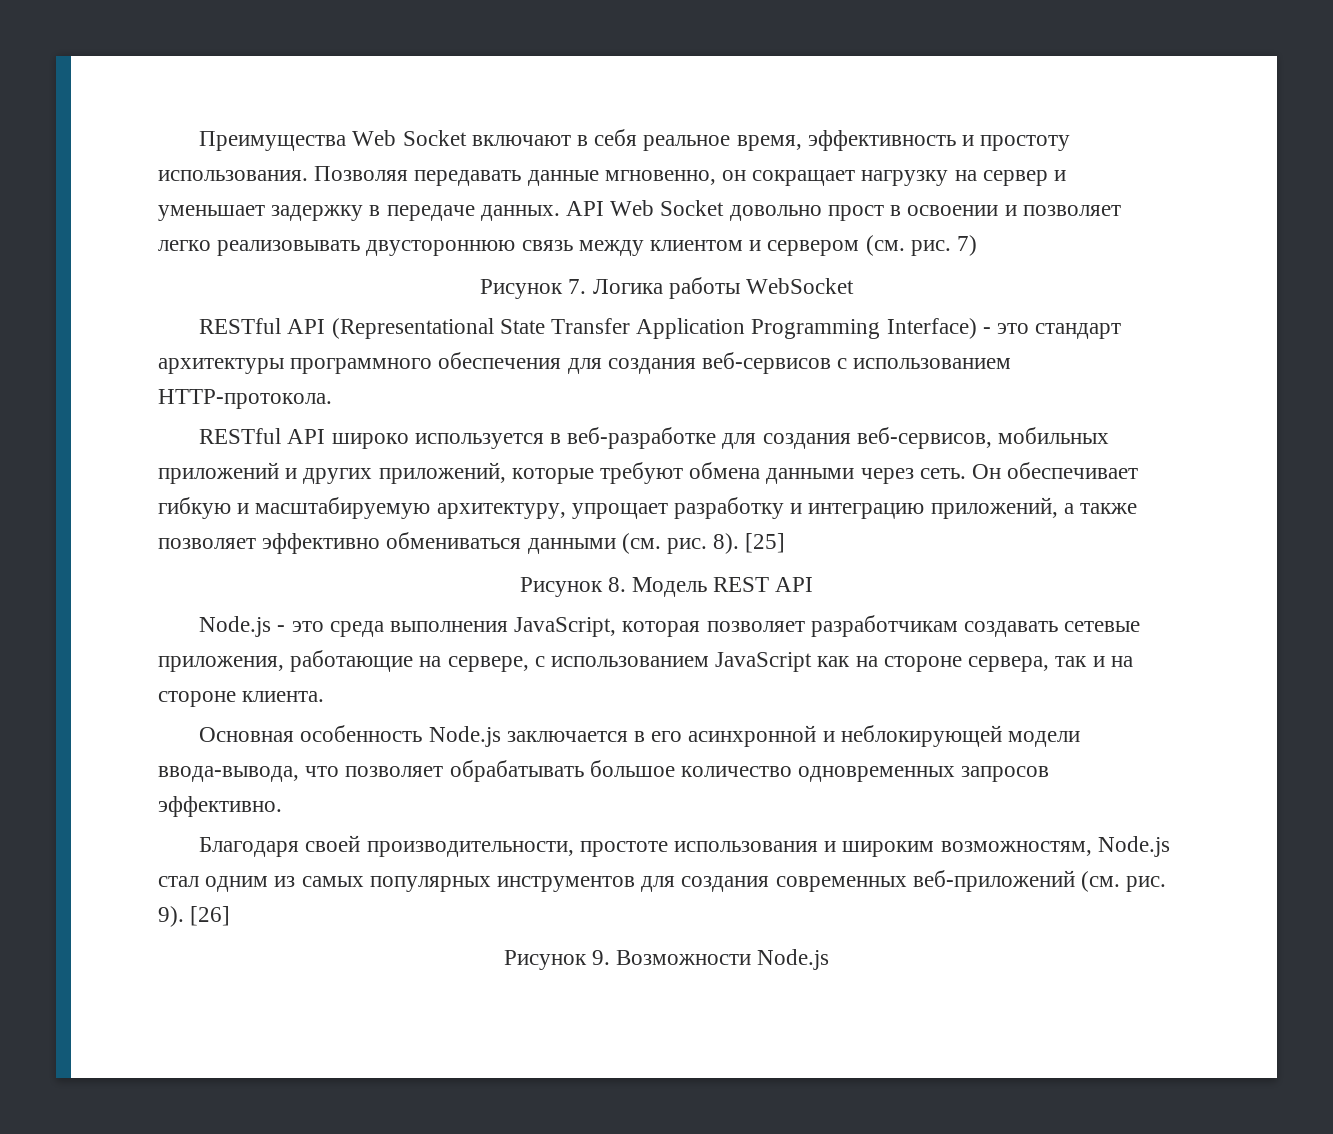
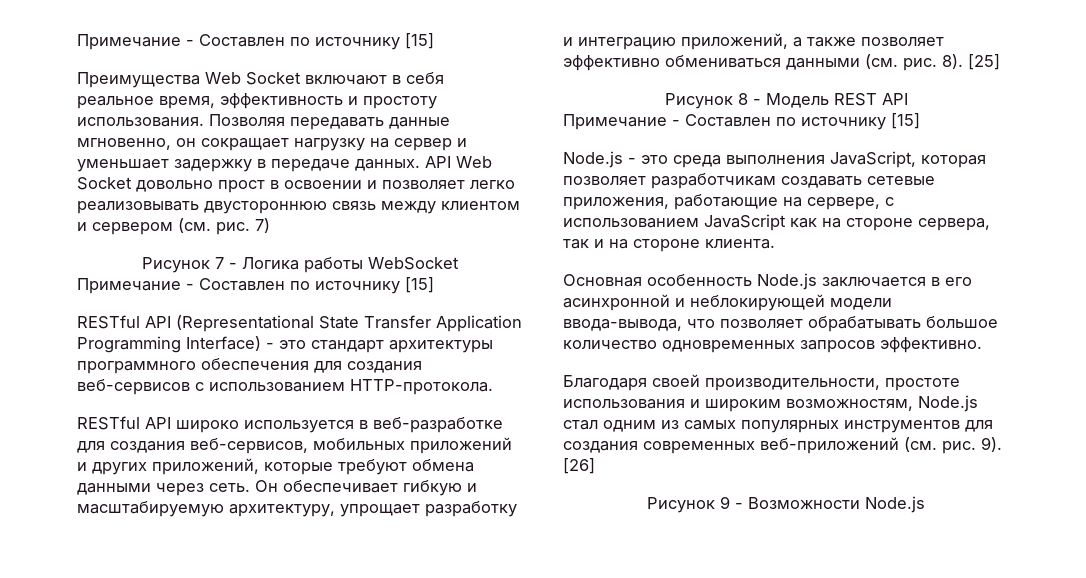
(199, 141) none -> [77,33,434,50] Примечание - Составлен по источнику [15] //
[568,279,587,294] 7. -> [215,257,237,269] 7 -
(854, 286) none -> [77,277,434,294] // Примечание - Составлен по источнику [15]
[607,577,626,592] 8. -> [737,93,761,105] 8 -
(814, 584) none -> [563,113,920,130] // Примечание - Составлен по источнику [15]
[591,950,610,965] 9. -> [720,496,743,509] 9 -

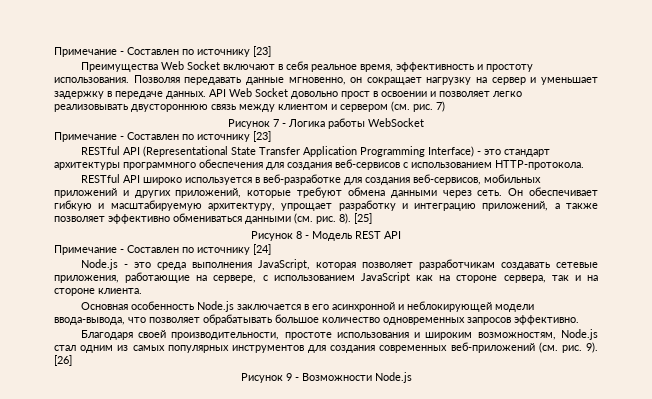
[77,33,434,50] Примечание - Составлен по источнику [15] -> [54,46,271,57] Примечание - Составлен по источнику [23]
[405,277,434,293] [15] -> [253,131,271,142] [23]
[891,113,920,129] [15] -> [253,244,271,255] [24]

